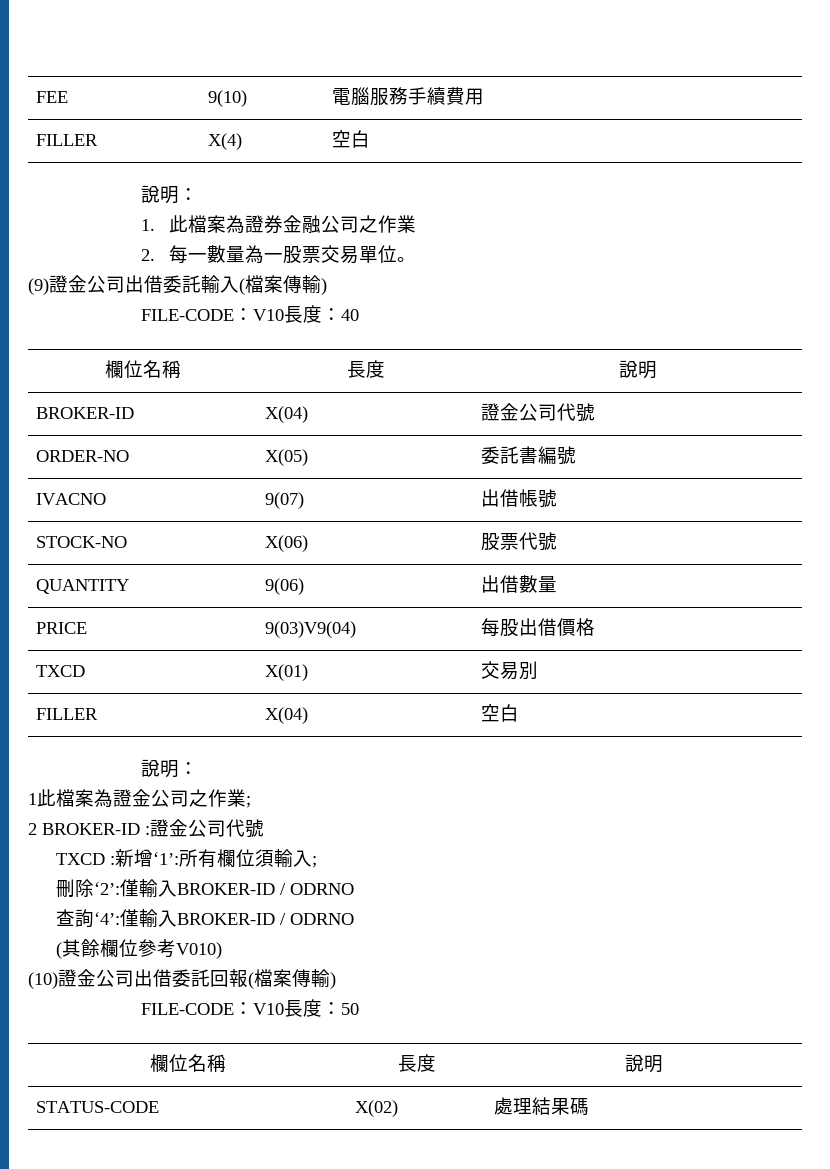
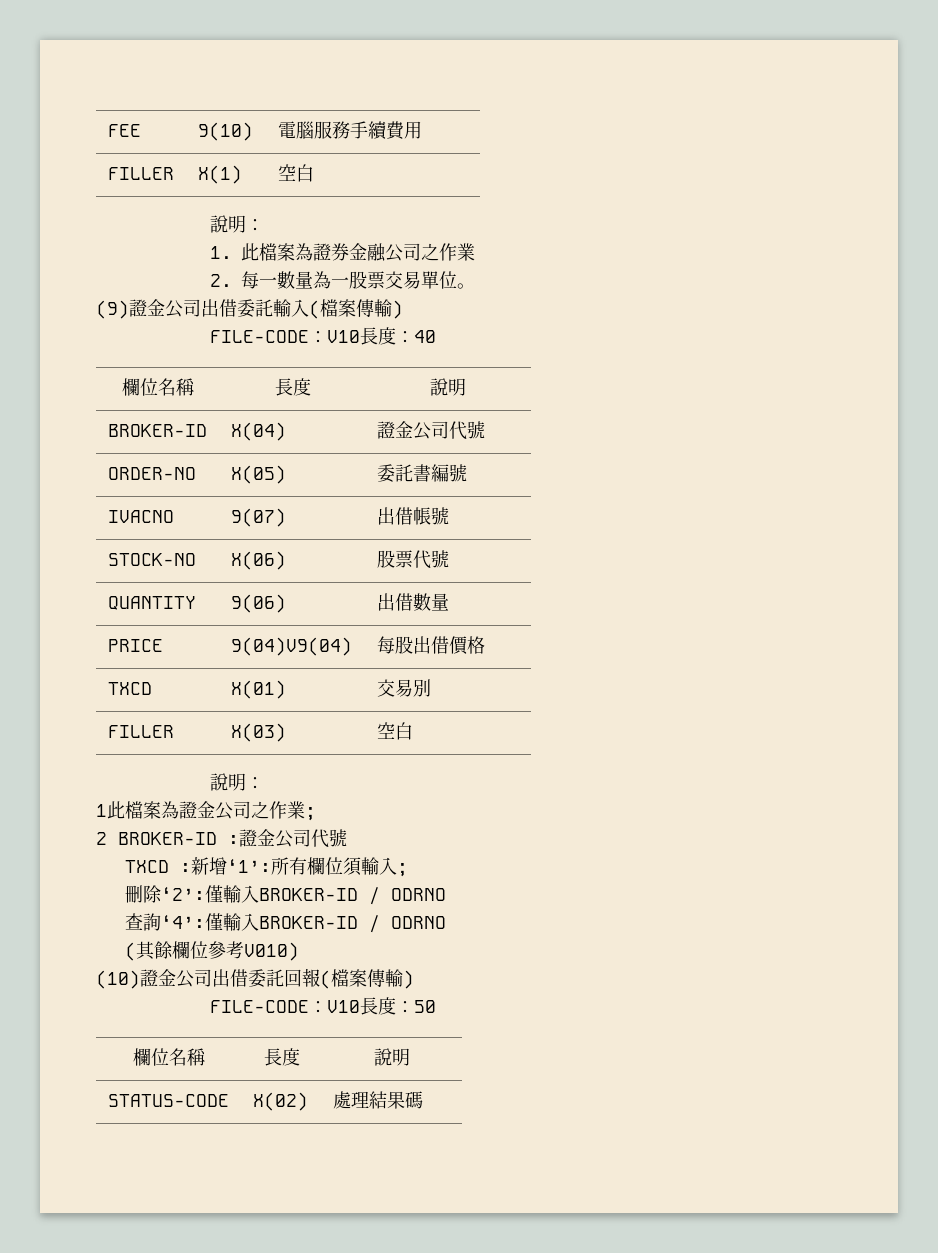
[207,133,242,150] X(4) -> [197,165,242,184] X(1)
[264,621,356,638] 9(03)V9(04) -> [230,637,352,656] 9(04)V9(04)
[264,707,308,724] X(04) -> [230,723,286,742] X(03)

